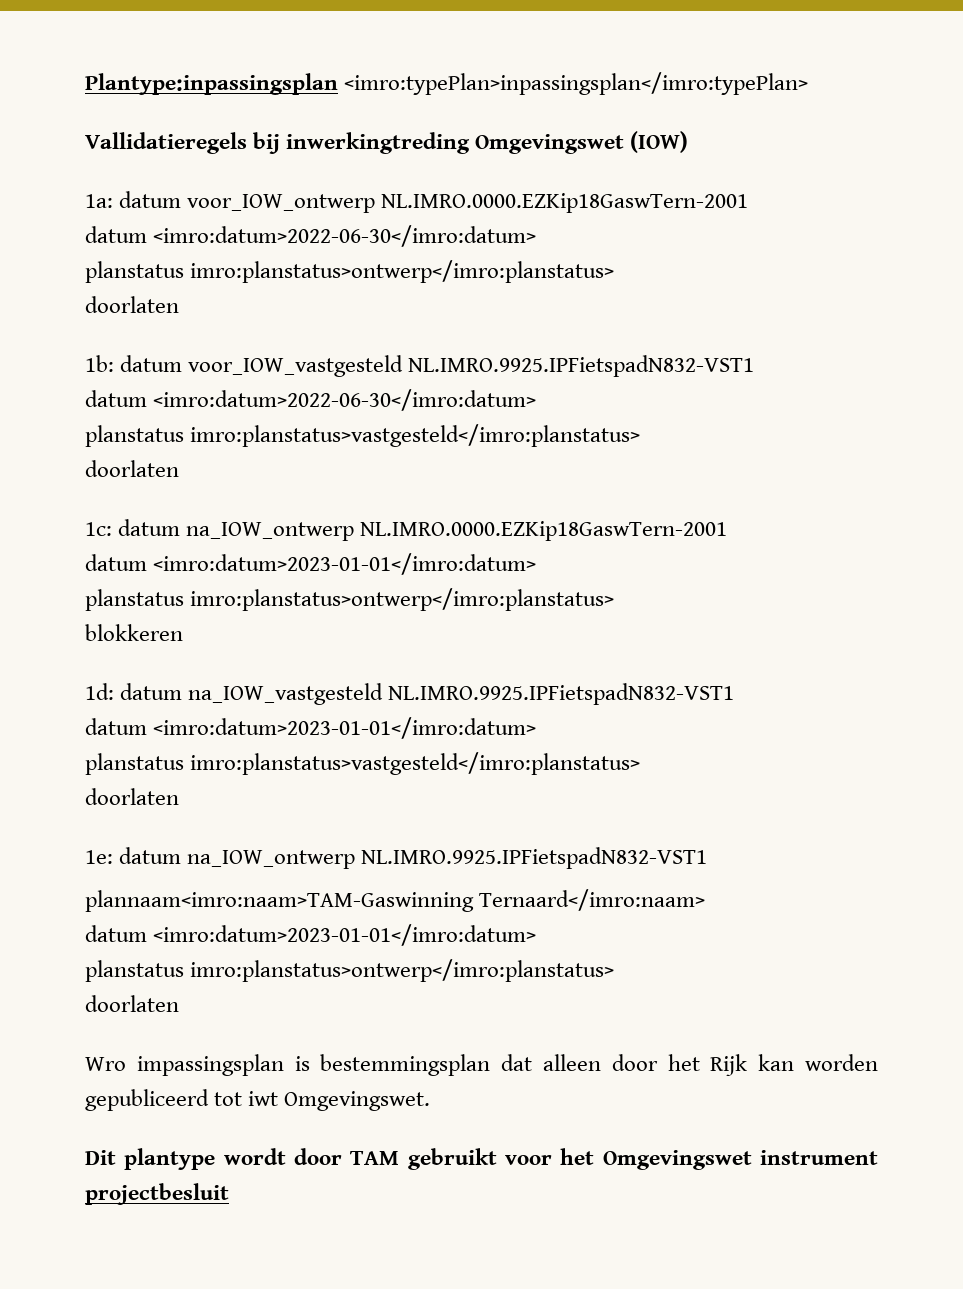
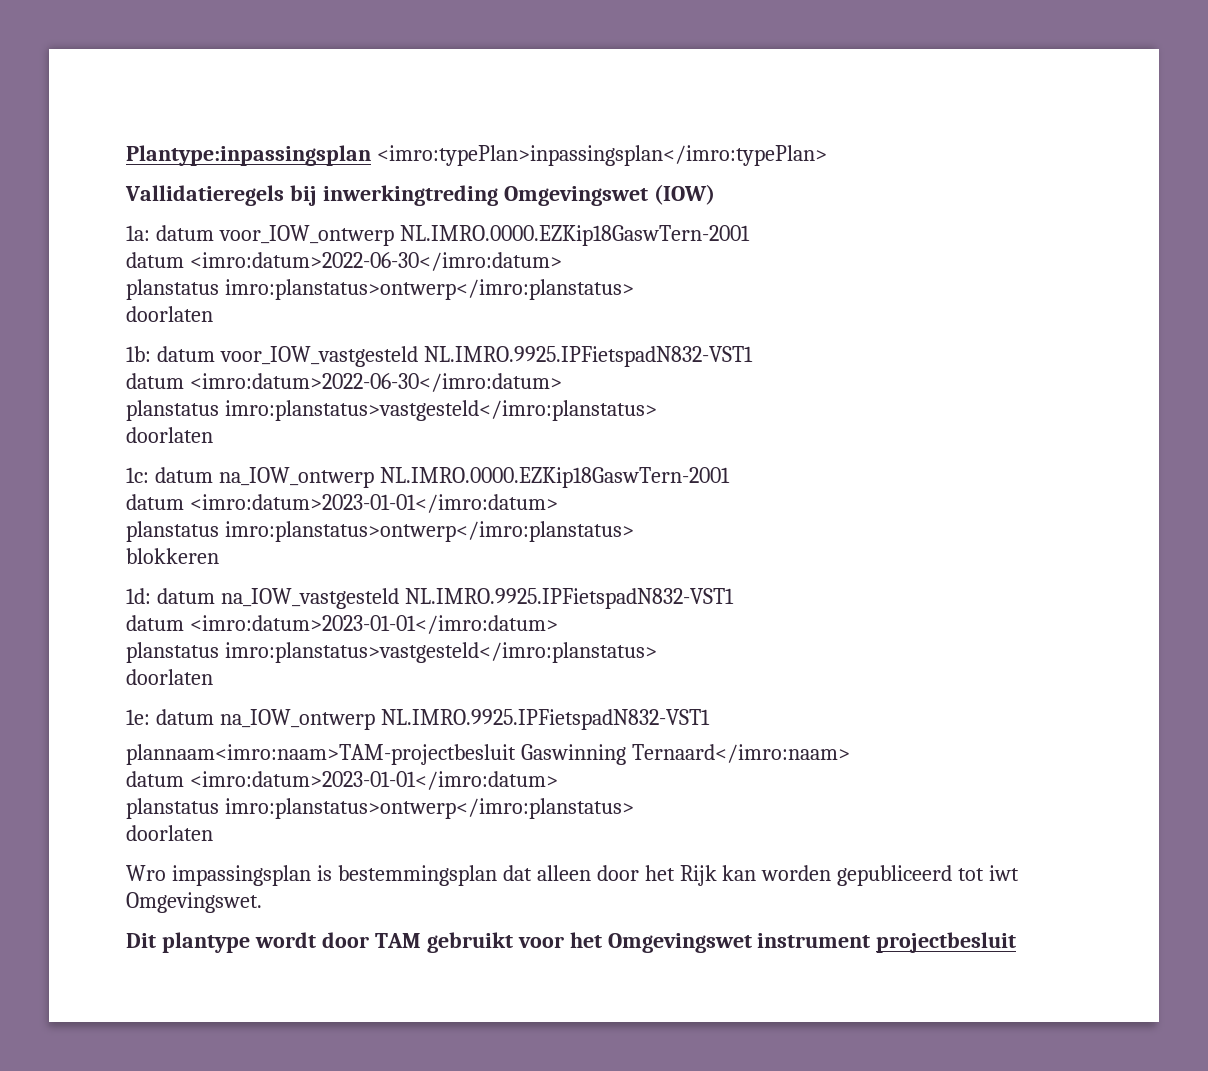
[85,890,474,912] plannaam<imro:naam>TAM-Gaswinning -> [126,744,626,765] plannaam<imro:naam>TAM-projectbesluit Gaswinning

